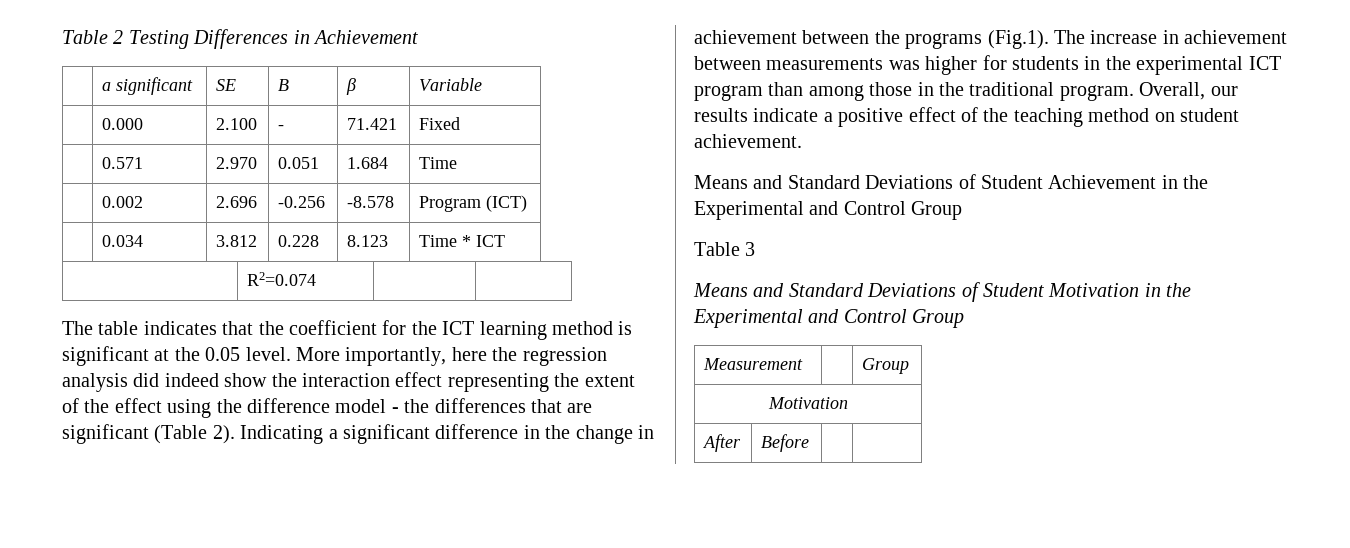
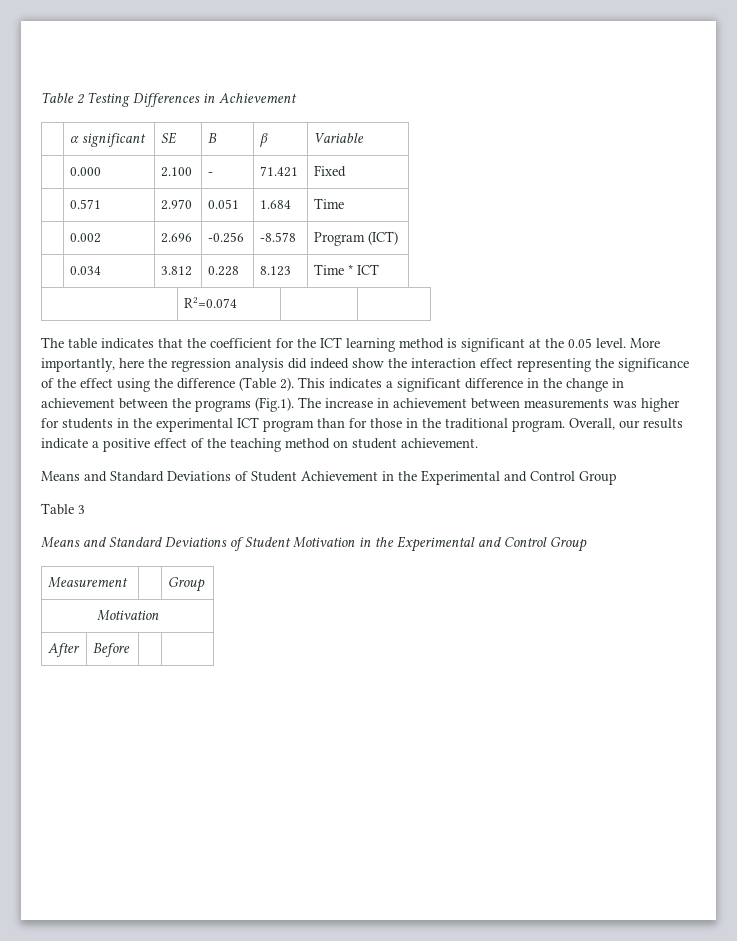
[102,82,112,91] a -> [70,136,80,143] α
[584,375,635,387] extent -> [618,358,689,372] significance
[335,398,593,413] [62,424,324,444] model - the differences that are significant (Table 2). Indicating -> [239,377,382,391] (Table 2). This indicates
[808,85,864,101] among -> [349,418,367,428] for

